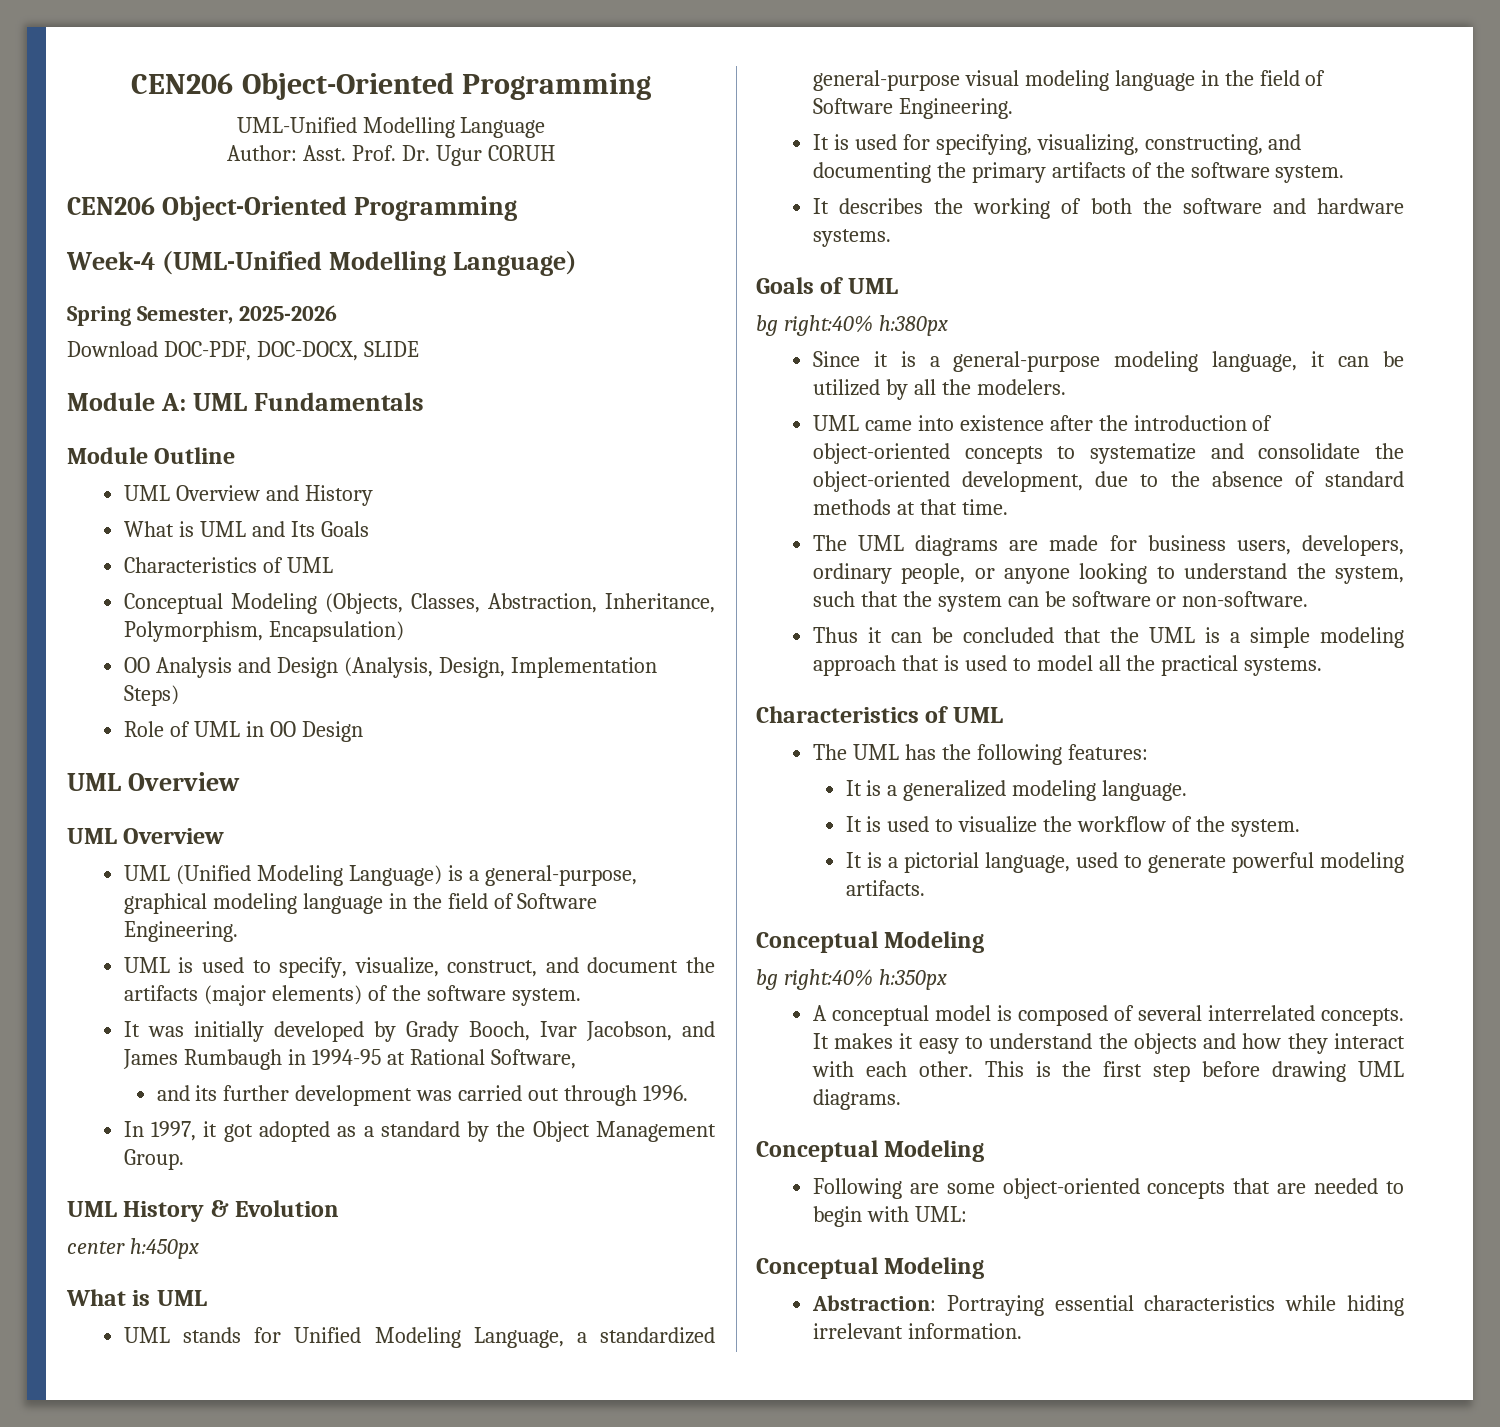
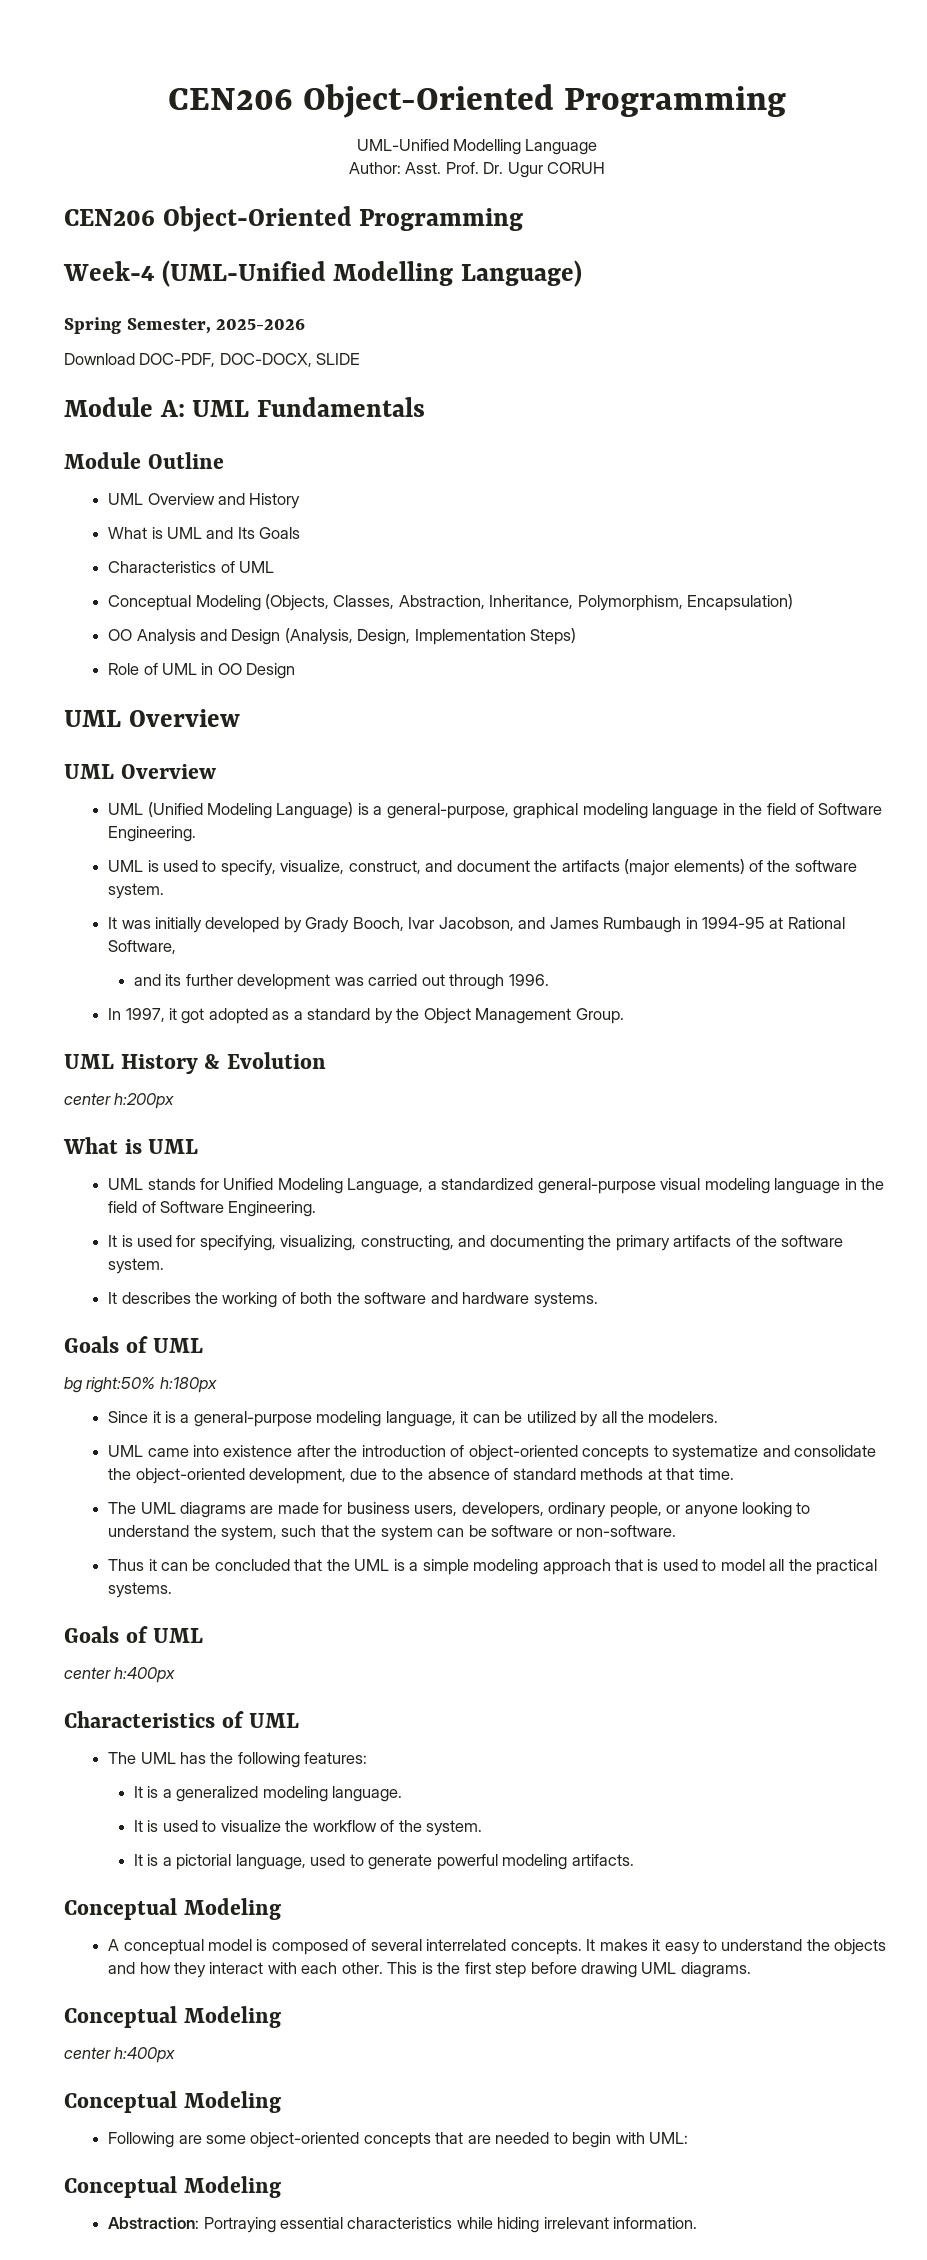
[129,1238,199,1259] h:450px -> [114,1093,175,1109] h:200px
[783,315,948,336] right:40% h:380px -> [86,1377,217,1393] right:50% h:180px
(1323, 667) none -> [64,1626,204,1643] [64,1667,176,1683] // Goals of UML // center h:400px
[756,969,947,990] // bg right:40% h:350px -> (281, 1909) none
(985, 1151) none -> [64,2047,176,2063] [64,2091,281,2113] // center h:400px // Conceptual Modeling

